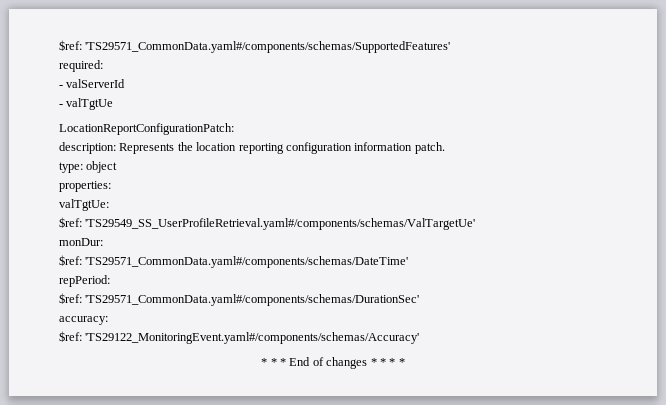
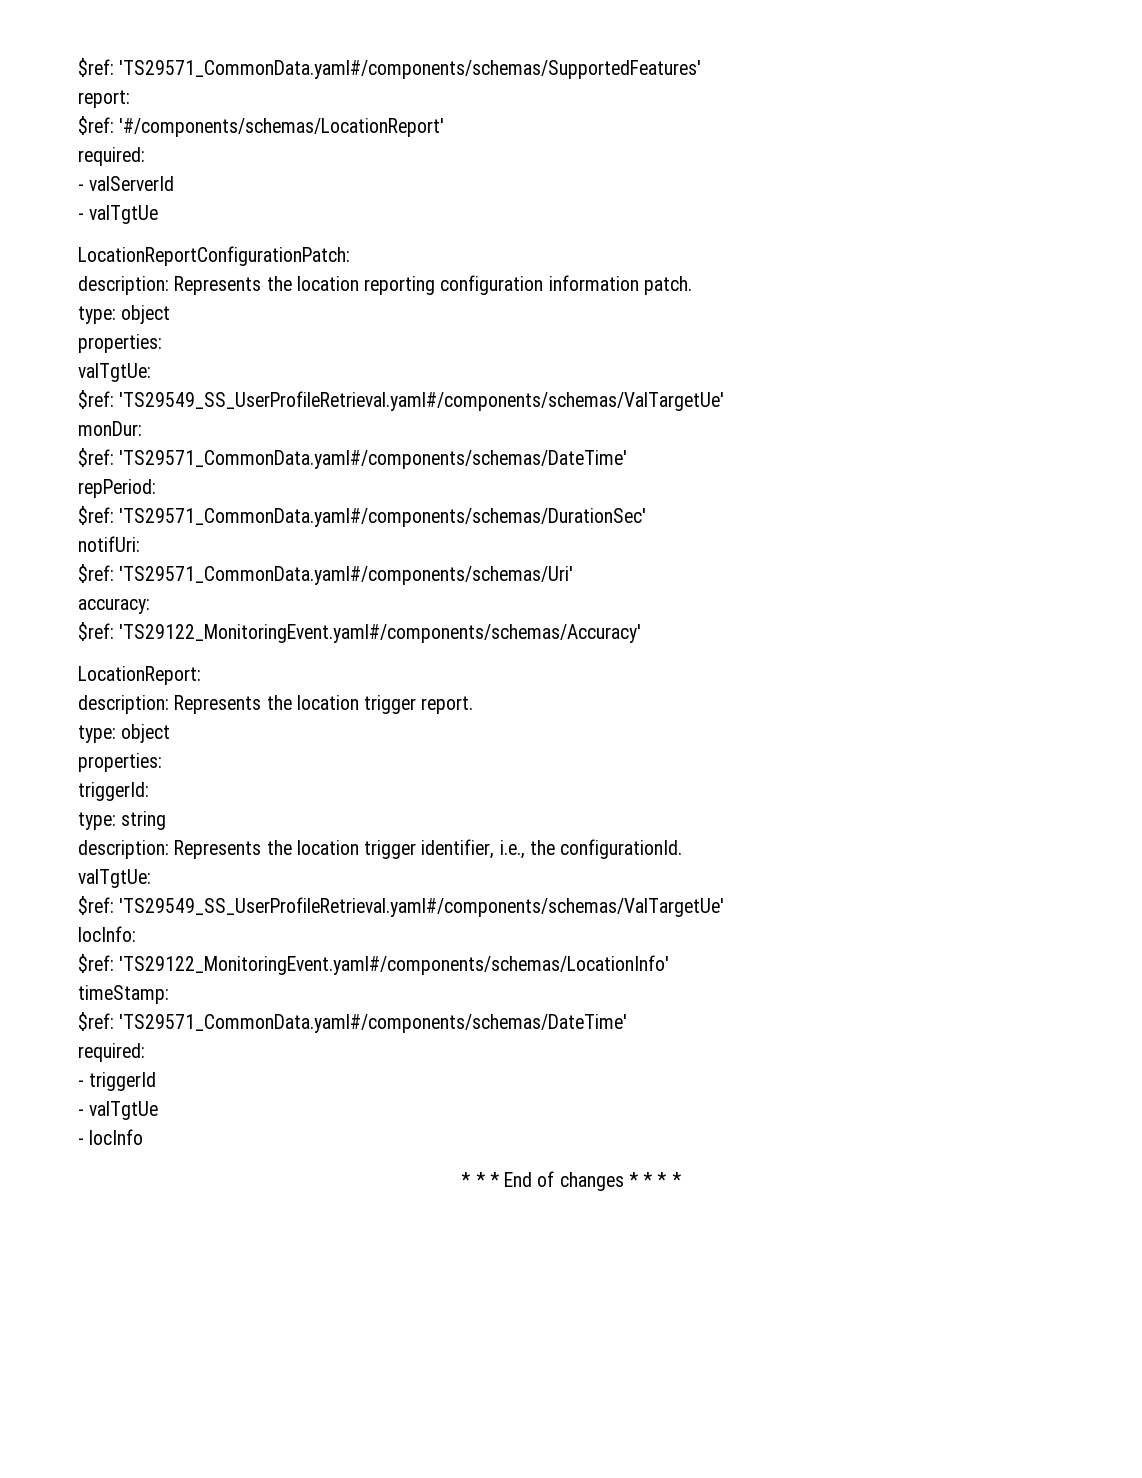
(451, 47) none -> [78,90,130,108] [78,116,445,137] // report: // $ref: '#/components/schemas/LocationReport'
(420, 300) none -> [78,536,140,552] [78,564,574,585] // notifUri: // $ref: 'TS29571_CommonData.yaml#/components/schemas/Uri'
(420, 338) none -> [78,666,201,685] [78,695,474,714] [78,724,171,743] [78,753,162,772] [78,782,149,801] [78,811,167,830] [78,839,683,859] [78,869,151,888] [78,896,725,917] [78,926,136,942] [78,954,670,975] [78,985,169,1004] [78,1012,628,1033] [78,1043,145,1062] [78,1072,157,1091] [78,1101,159,1120] [78,1129,144,1145] // LocationReport: // description: Represents the location trigger report. // type: object // properties: // triggerId: // type: string // description: Represents the location trigger identifier, i.e., the configurationId. // valTgtUe: // $ref: 'TS29549_SS_UserProfileRetrieval.yaml#/components/schemas/ValTargetUe' // locInfo: // $ref: 'TS29122_MonitoringEvent.yaml#/components/schemas/LocationInfo' // timeStamp: // $ref: 'TS29571_CommonData.yaml#/components/schemas/DateTime' // required: // - triggerId // - valTgtUe // - locInfo

